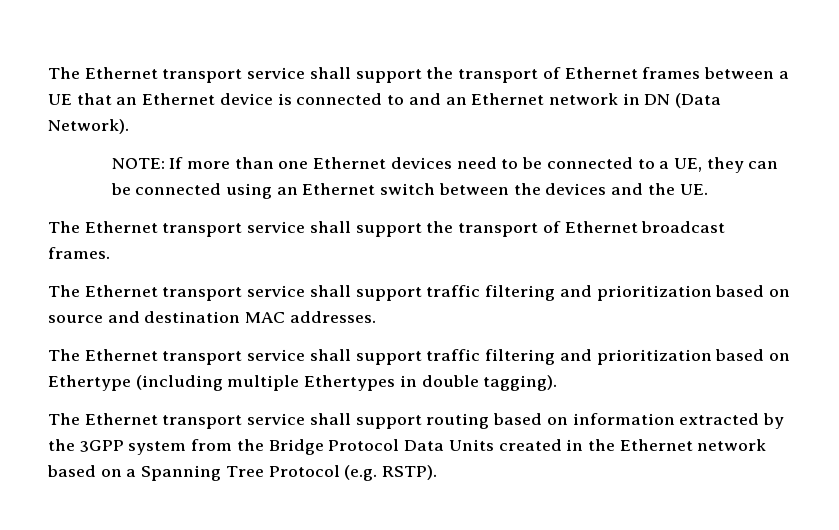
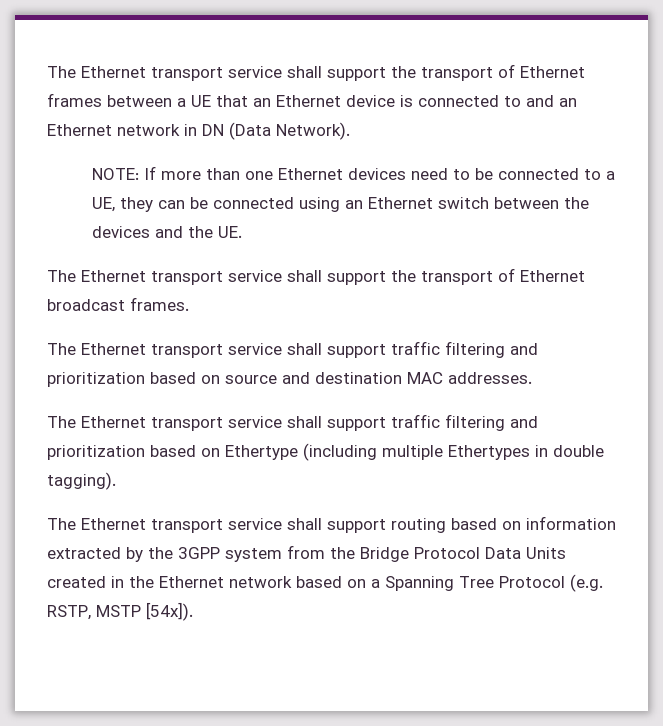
[382,465,438,480] RSTP). -> [47,602,193,621] RSTP, MSTP [54x]).

